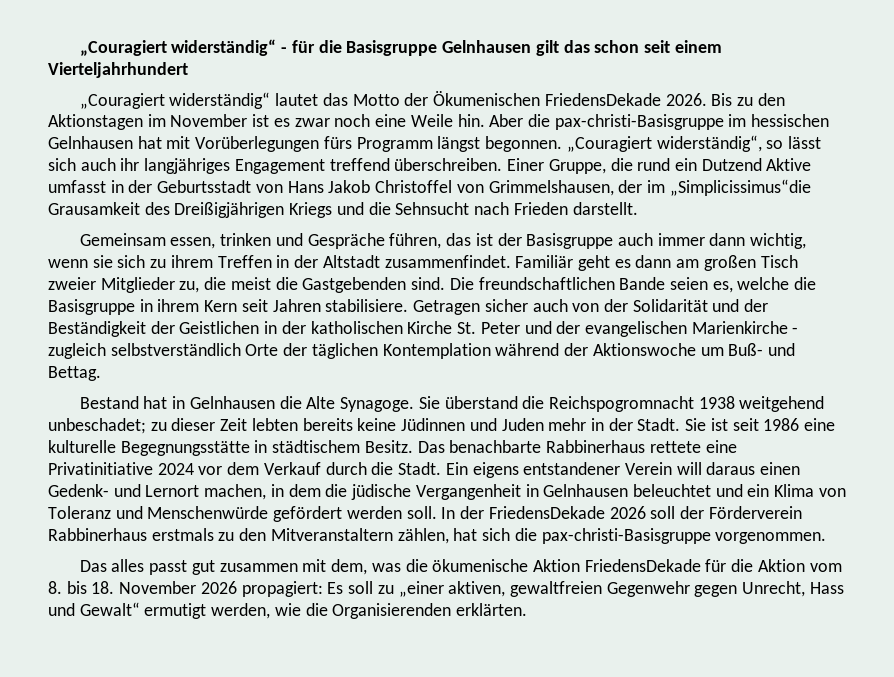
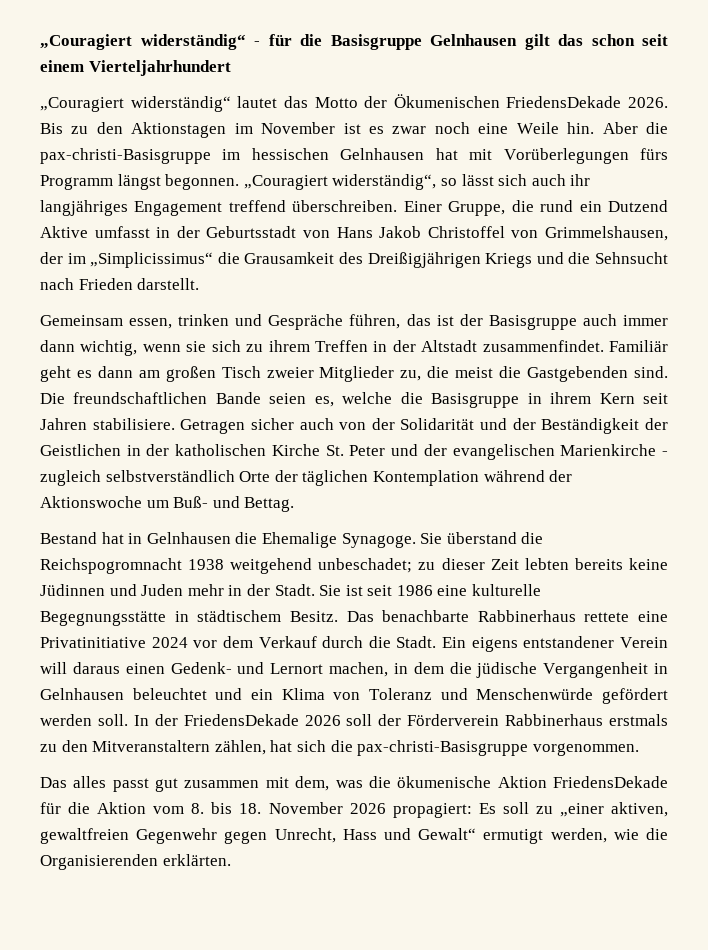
[669,179,811,196] „Simplicissimus“die -> [90,252,240,268] „Simplicissimus“ die
[306,396,336,409] Alte -> [261,532,337,548] Ehemalige

